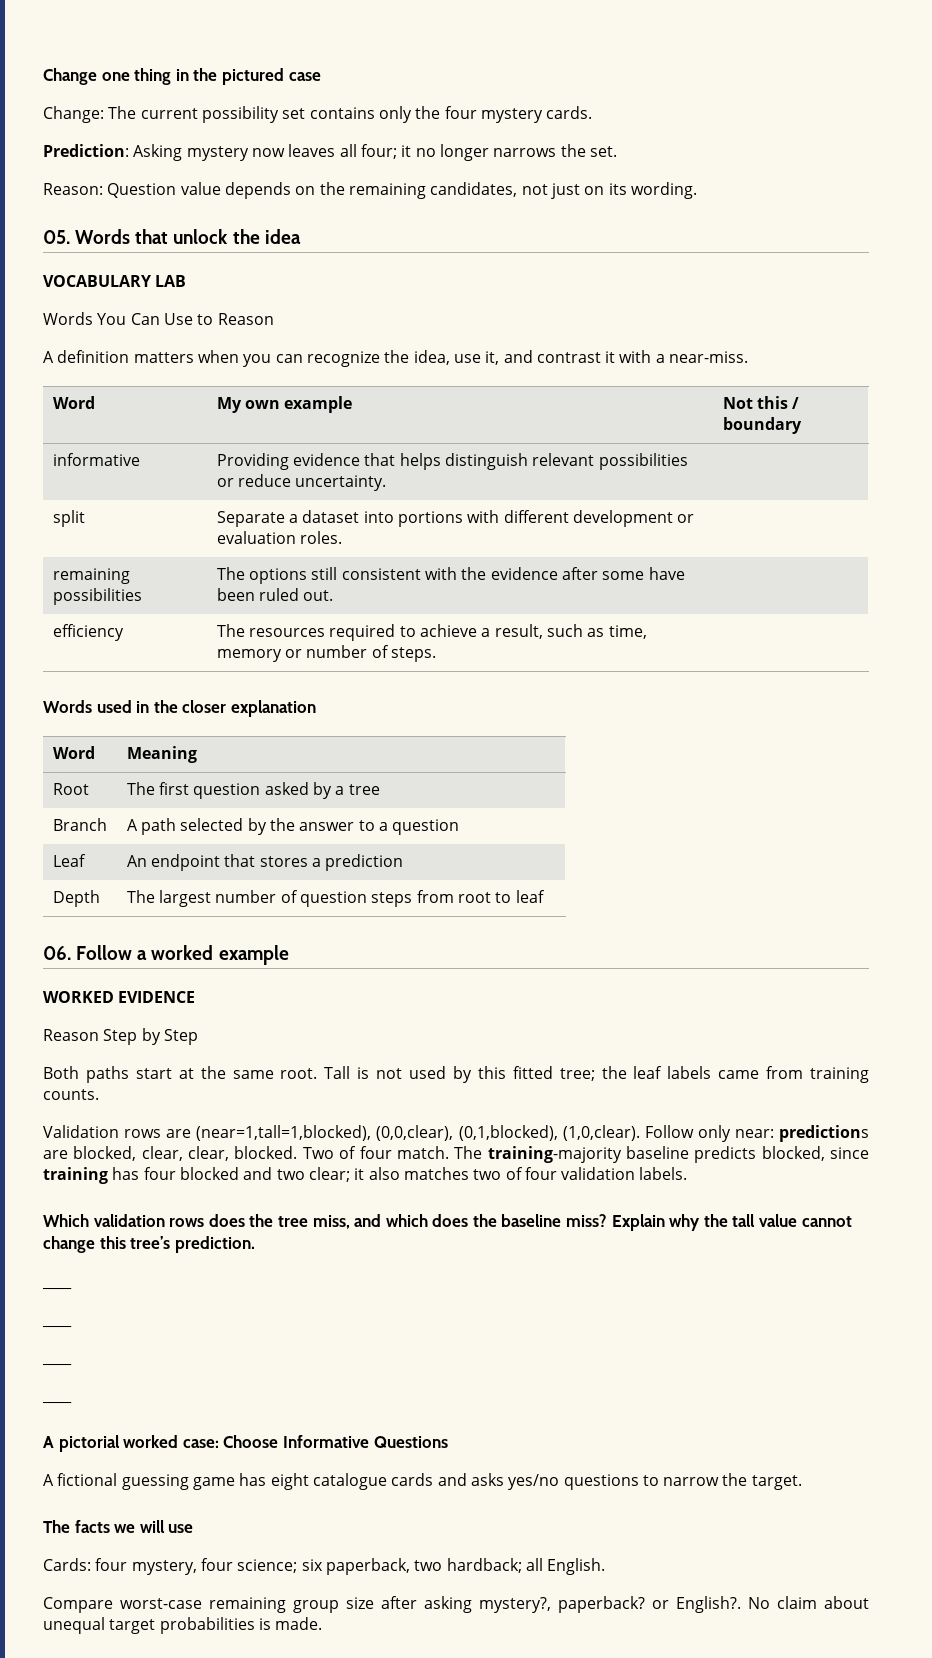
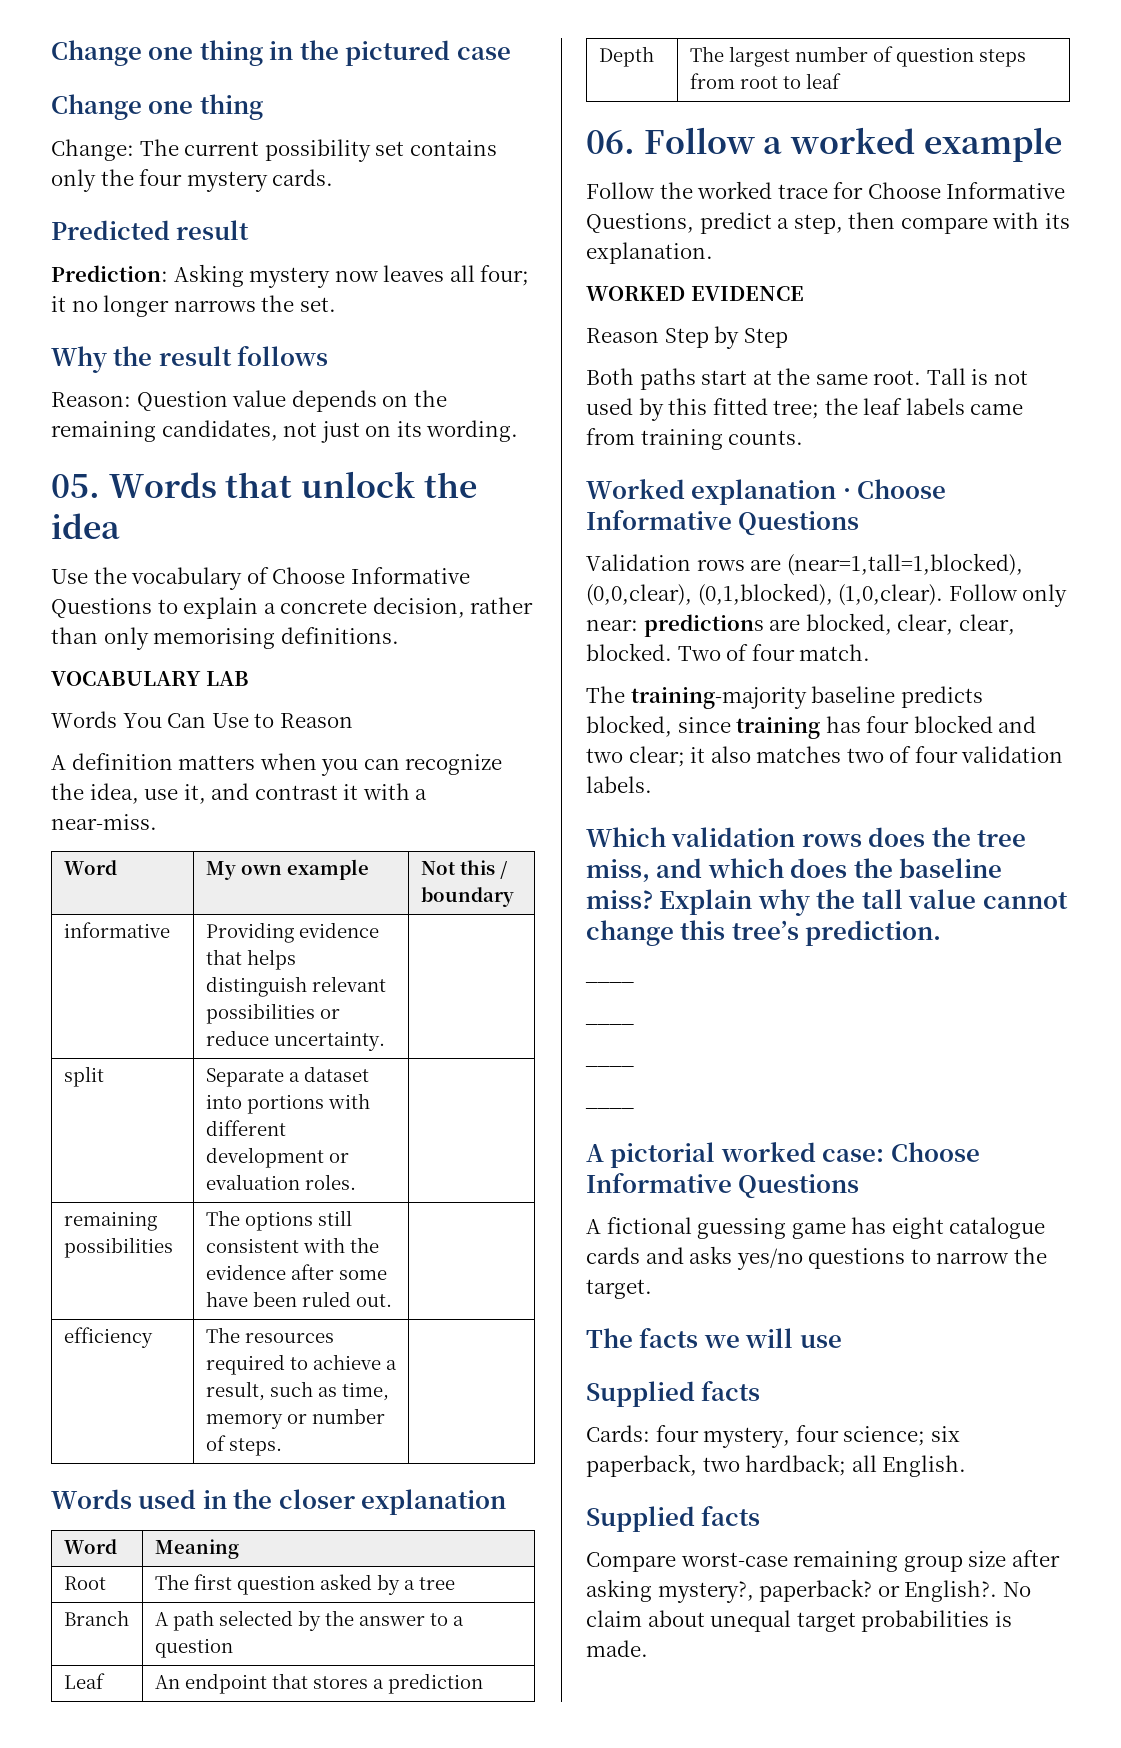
(321, 76) none -> [51,94,263,120] // Change one thing
(593, 112) none -> [51,220,250,240] // Predicted result
(617, 151) none -> [51,345,329,373] // Why the result follows
(301, 236) none -> [51,567,470,590] [51,597,534,619] [51,627,399,650] // Use the vocabulary of Choose Informative Questions to explain a concrete decision, rather than only memorising definitions.
(289, 955) none -> [586,181,1066,199] [586,212,1070,234] [586,242,713,264] // Follow the worked trace for Choose Informative Questions, predict a step, then compare with its explanation.
(99, 1094) none -> [586,479,947,505] [586,509,860,536] // Worked explanation · Choose Informative Questions
(449, 1152) none -> (871, 652) //
(194, 1528) none -> [586,1380,761,1407] // Supplied facts
(606, 1566) none -> [586,1505,761,1532] // Supplied facts

